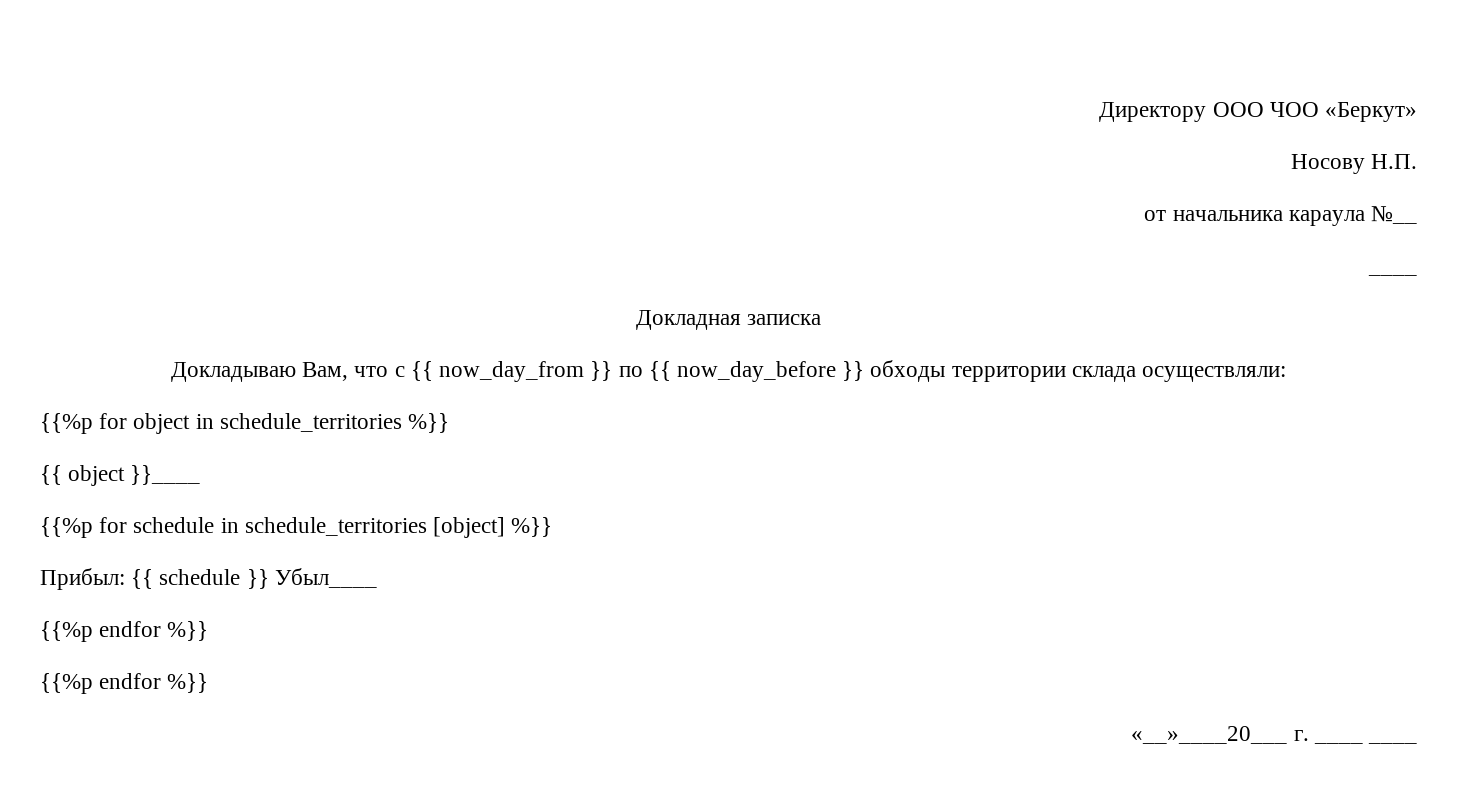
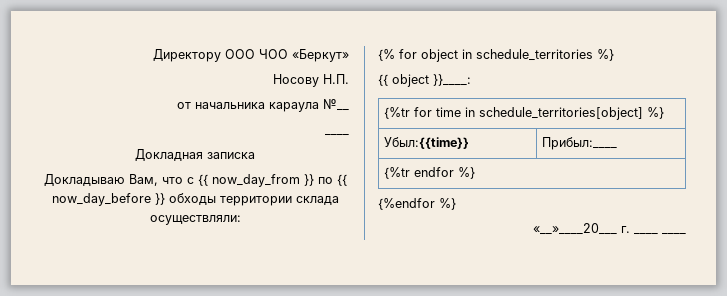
[40,413,93,434] {{%p -> [378,49,395,61] {%
[408,413,450,433] %}} -> [597,49,614,61] %}
[130,465,201,485] [40,517,553,538] [40,568,377,590] [40,621,209,642] [40,673,209,694] }}____ // {{%p for schedule in schedule_territories [object] %}} // Прибыл: {{ schedule }} Убыл____ // {{%p endfor %}} // {{%p endfor %}} -> [433,74,471,86] [383,107,664,120] [383,137,469,149] [541,137,617,150] [383,167,475,179] [378,198,456,210] }}____: // {%tr for time in schedule_territories[object] %} // Убыл:{{time}} | Прибыл:____ // {%tr endfor %} // {%endfor %}

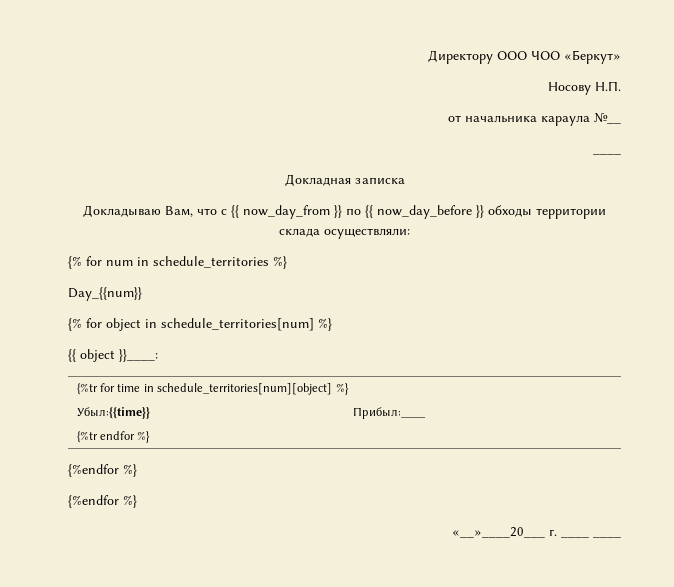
(241, 220) none -> [68,256,287,269] [68,287,142,301] // {% for num in schedule_territories %} // Day_{{num}}
[476,49,593,61] schedule_territories -> [161,318,314,331] schedule_territories[num]
[478,107,643,120] schedule_territories[object] -> [157,383,333,395] schedule_territories[num][object]
(456, 204) none -> [68,495,137,508] // {%endfor %}

